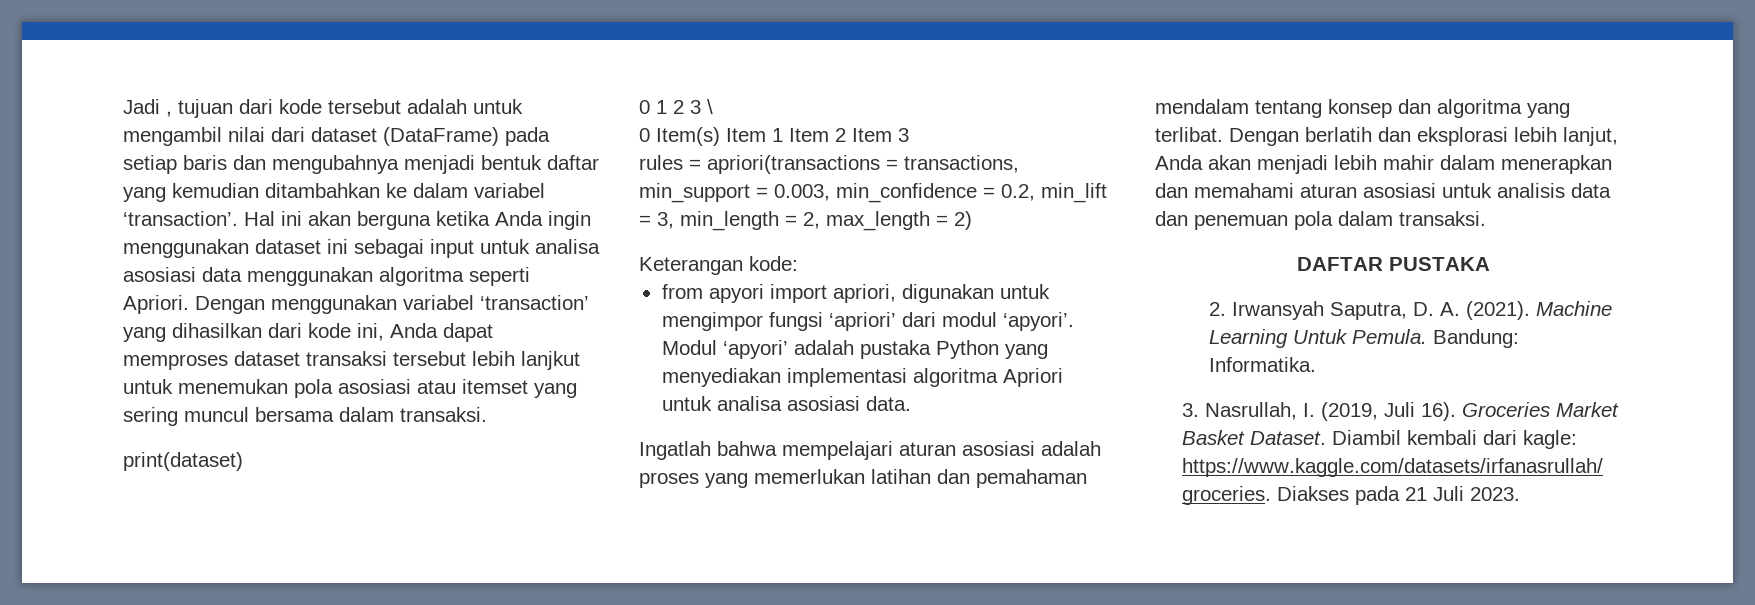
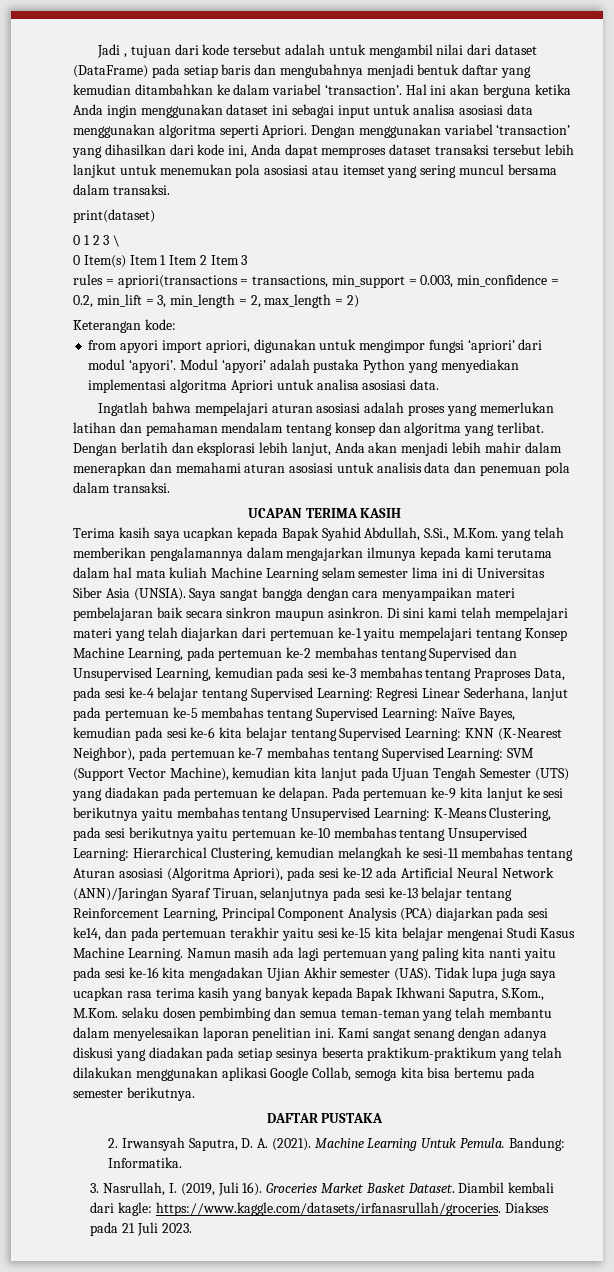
(1486, 218) none -> [247,508,402,518] [73,527,564,541] [73,547,553,561] [73,567,545,581] [73,587,516,601] [73,607,568,621] [73,627,567,641] [73,647,518,661] [73,667,566,681] [73,687,568,701] [73,707,516,721] [73,727,562,741] [73,747,535,761] [73,767,569,781] [72,787,564,801] [73,807,552,821] [73,827,528,841] [73,847,574,861] [73,867,554,881] [73,887,513,901] [73,907,549,921] [73,927,576,941] [73,947,556,961] [73,967,557,981] [73,987,544,1001] [73,1007,553,1021] [73,1027,548,1041] [73,1047,563,1061] [73,1067,536,1081] [73,1087,195,1101] // UCAPAN TERIMA KASIH // Terima kasih saya ucapkan kepada Bapak Syahid Abdullah, S.Si., M.Kom. yang telah memberikan pengalamannya dalam mengajarkan ilmunya kepada kami terutama dalam hal mata kuliah Machine Learning selam semester lima ini di Universitas Siber Asia (UNSIA). Saya sangat bangga dengan cara menyampaikan materi pembelajaran baik secara sinkron maupun asinkron. Di sini kami telah mempelajari materi yang telah diajarkan dari pertemuan ke-1 yaitu mempelajari tentang Konsep Machine Learning, pada pertemuan ke-2 membahas tentang Supervised dan Unsupervised Learning, kemudian pada sesi ke-3 membahas tentang Praproses Data, pada sesi ke-4 belajar tentang Supervised Learning: Regresi Linear Sederhana, lanjut pada pertemuan ke-5 membahas tentang Supervised Learning: Naïve Bayes, kemudian pada sesi ke-6 kita belajar tentang Supervised Learning: KNN (K-Nearest Neighbor), pada pertemuan ke-7 membahas tentang Supervised Learning: SVM (Support Vector Machine), kemudian kita lanjut pada Ujuan Tengah Semester (UTS) yang diadakan pada pertemuan ke delapan. Pada pertemuan ke-9 kita lanjut ke sesi berikutnya yaitu membahas tentang Unsupervised Learning: K-Means Clustering, pada sesi berikutnya yaitu pertemuan ke-10 membahas tentang Unsupervised Learning: Hierarchical Clustering, kemudian melangkah ke sesi-11 membahas tentang Aturan asosiasi (Algoritma Apriori), pada sesi ke-12 ada Artificial Neural Network (ANN)/Jaringan Syaraf Tiruan, selanjutnya pada sesi ke-13 belajar tentang Reinforcement Learning, Principal Component Analysis (PCA) diajarkan pada sesi ke14, dan pada pertemuan terakhir yaitu sesi ke-15 kita belajar mengenai Studi Kasus Machine Learning. Namun masih ada lagi pertemuan yang paling kita nanti yaitu pada sesi ke-16 kita mengadakan Ujian Akhir semester (UAS). Tidak lupa juga saya ucapkan rasa terima kasih yang banyak kepada Bapak Ikhwani Saputra, S.Kom., M.Kom. selaku dosen pembimbing dan semua teman-teman yang telah membantu dalam menyelesaikan laporan penelitian ini. Kami sangat senang dengan adanya diskusi yang diadakan pada setiap sesinya beserta praktikum-praktikum yang telah dilakukan menggunakan aplikasi Google Collab, semoga kita bisa bertemu pada semester berikutnya.

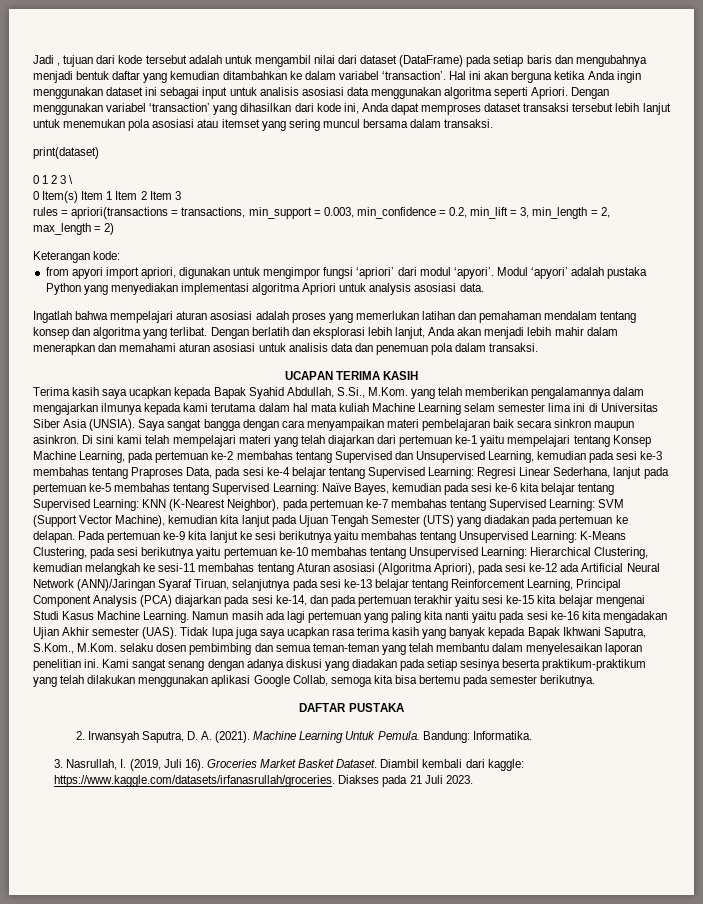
[413,104,456,115] analisa -> [259,87,299,96] analisis
[73,164,116,178] lanjkut -> [642,103,671,115] lanjut
[316,379,359,390] analisa -> [369,283,412,295] analysis
[73,927,101,941] ke14, -> [275,595,307,606] ke-14,
[118,1202,153,1216] kagle: -> [487,759,524,771] kaggle:

